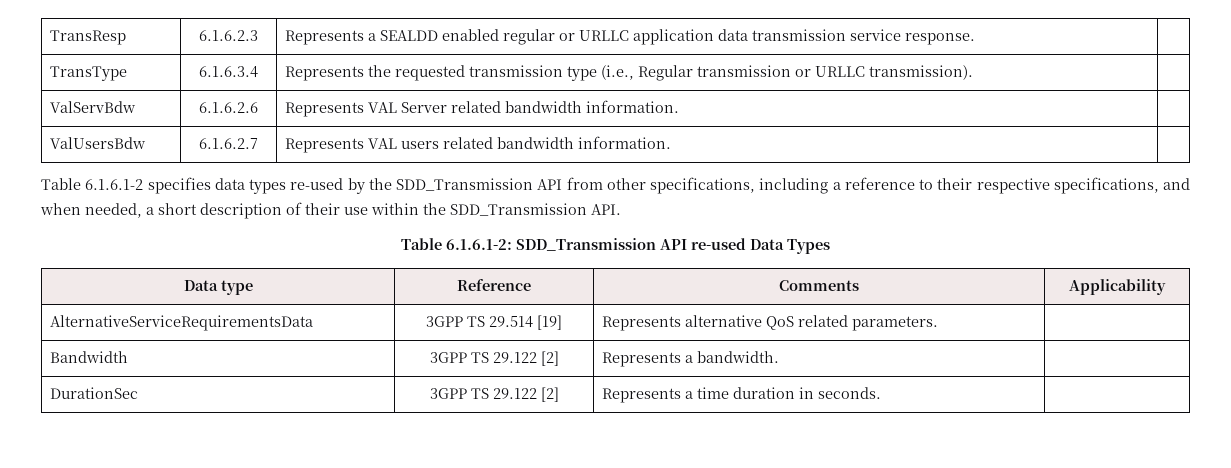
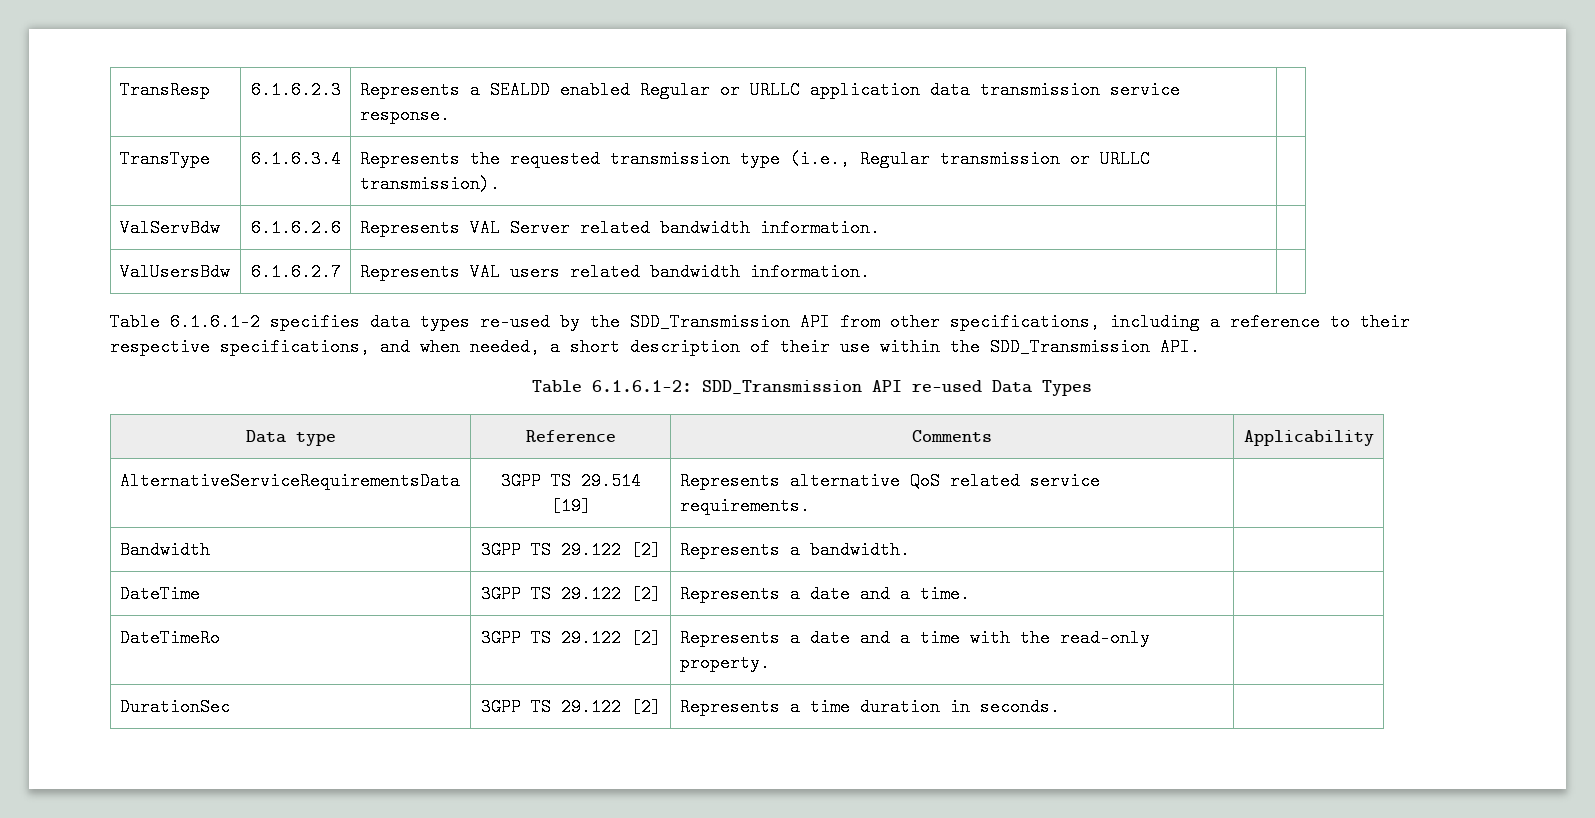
[503,29,556,45] regular -> [639,81,710,99] Regular
[852,316,939,331] parameters. -> [1029,472,1100,490] [679,497,810,515] service requirements.
(780, 357) none -> [119,585,200,603] [480,585,661,603] [679,585,970,603] [119,629,220,647] [480,629,661,647] [679,629,1150,647] [679,654,770,672] // DateTime | 3GPP TS 29.122 [2] | Represents a date and a time. | // DateTimeRo | 3GPP TS 29.122 [2] | Represents a date and a time with the read-only property. |

